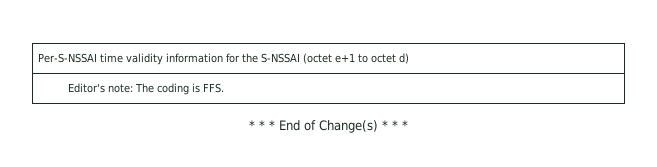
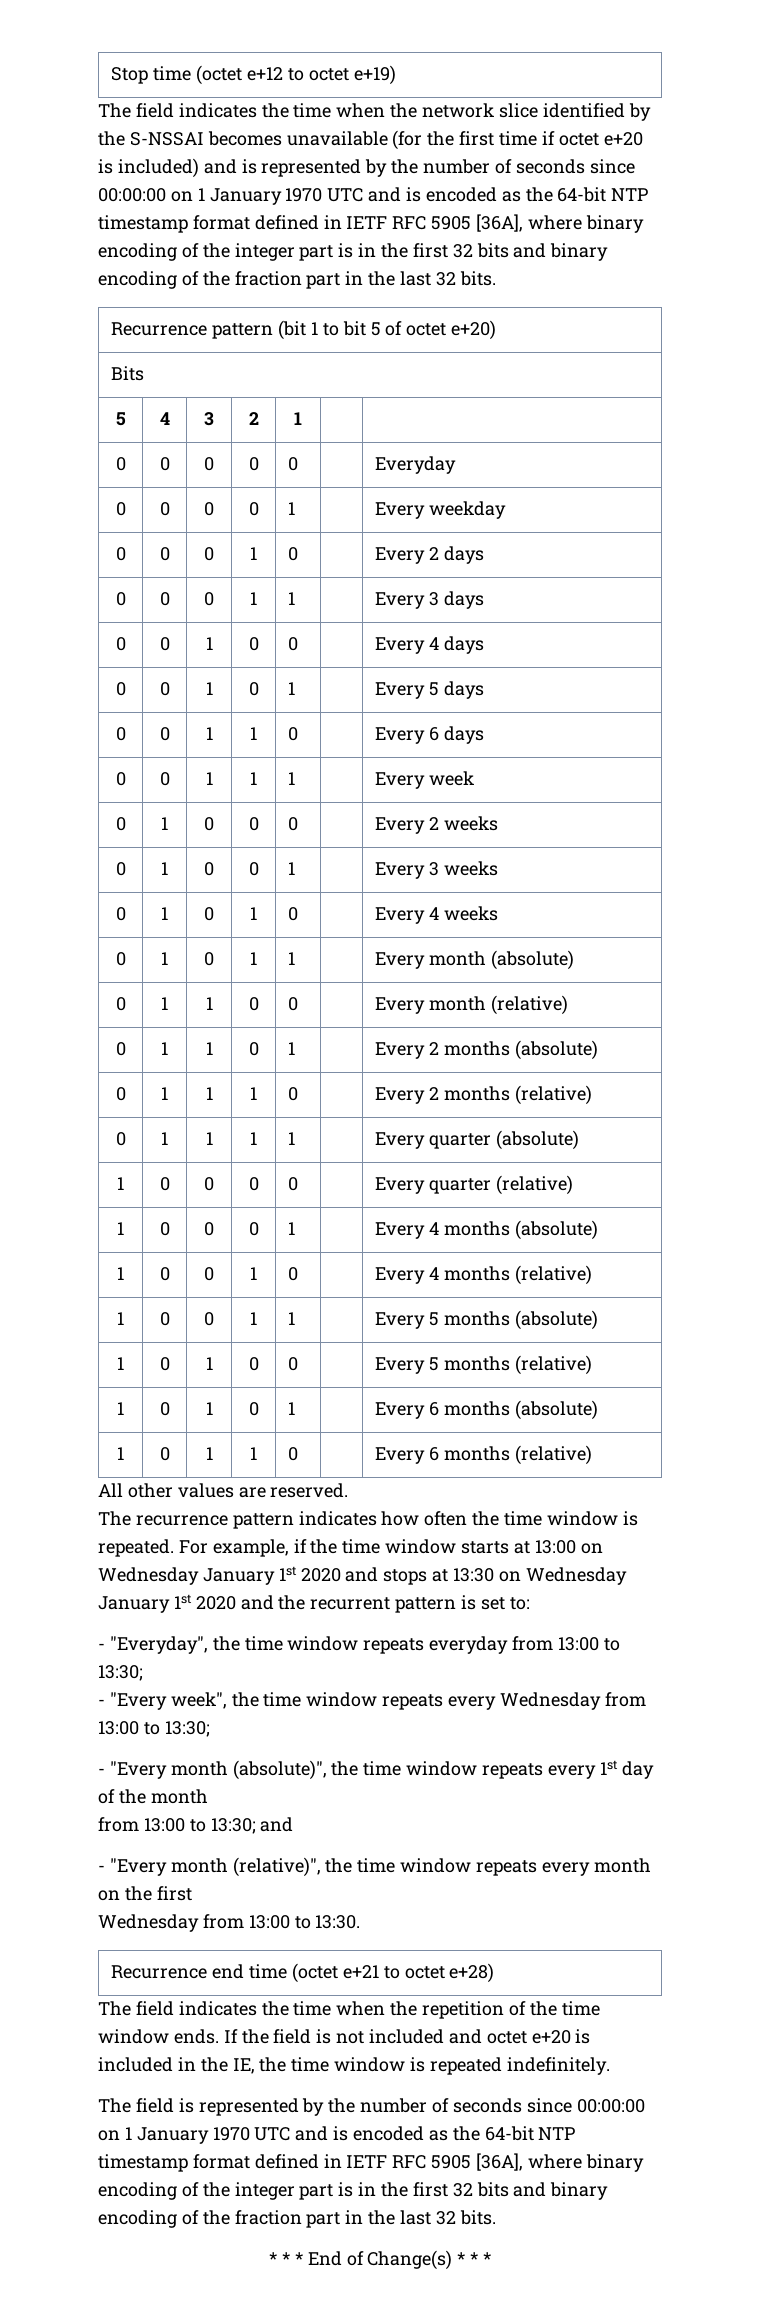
[37,53,409,65] [67,83,224,95] Per-S-NSSAI time validity information for the S-NSSAI (octet e+1 to octet d) // Editor's note: The coding is FFS. -> [111,65,396,85] [98,103,651,121] [98,130,643,150] [98,158,635,178] [98,187,649,205] [98,214,644,233] [98,243,609,261] [98,271,496,289] [111,320,497,340] [111,366,145,381] [115,412,126,426] [159,412,170,425] [204,412,214,426] [248,412,259,425] [294,412,302,425] [115,457,126,471] [159,457,170,471] [204,457,214,471] [248,457,259,471] [288,457,299,471] [375,456,457,474] [115,502,126,516] [159,502,170,516] [204,502,214,516] [248,502,259,516] [288,502,296,515] [375,501,507,519] [115,547,126,561] [159,547,170,561] [204,547,214,561] [250,547,257,560] [288,547,299,561] [375,546,485,564] [115,592,126,606] [159,592,170,606] [204,592,214,606] [250,592,257,605] [288,592,296,605] [375,591,485,609] [115,637,126,651] [159,637,170,651] [205,637,213,650] [248,637,259,651] [288,637,299,651] [375,636,485,654] [115,682,126,696] [159,682,170,696] [205,682,213,695] [248,682,259,696] [288,682,296,695] [375,681,485,699] [115,727,126,741] [159,727,170,741] [205,727,213,740] [250,727,257,740] [288,727,299,741] [375,726,485,744] [115,772,126,786] [159,772,170,786] [205,772,213,785] [250,772,257,785] [288,772,296,785] [375,771,475,789] [115,817,126,831] [161,817,168,830] [204,817,214,831] [248,817,259,831] [288,817,299,831] [375,816,499,834] [115,862,126,876] [161,862,168,875] [204,862,214,876] [248,862,259,876] [288,862,296,875] [375,861,499,879] [115,907,126,921] [161,907,168,920] [204,907,214,921] [250,907,257,920] [288,907,299,921] [375,906,499,924] [115,952,126,966] [161,952,168,965] [204,952,214,966] [250,952,257,965] [288,952,296,965] [375,950,575,970] [115,997,126,1011] [161,997,168,1010] [205,997,213,1010] [248,997,259,1011] [288,997,299,1011] [375,995,569,1015] [115,1042,126,1056] [161,1042,168,1055] [205,1042,213,1055] [248,1042,259,1056] [288,1042,296,1055] [375,1040,599,1060] [115,1087,126,1101] [161,1087,168,1100] [205,1087,213,1100] [250,1087,257,1100] [288,1087,299,1101] [375,1085,593,1105] [115,1132,126,1146] [161,1132,168,1145] [205,1132,213,1145] [250,1132,257,1145] [288,1132,296,1145] [375,1130,580,1150] [117,1177,124,1190] [159,1177,170,1191] [204,1177,214,1191] [248,1177,259,1191] [288,1177,299,1191] [375,1175,574,1195] [117,1222,124,1235] [159,1222,170,1236] [204,1222,214,1236] [248,1222,259,1236] [288,1222,296,1235] [375,1220,599,1240] [117,1267,124,1280] [159,1267,170,1281] [204,1267,214,1281] [250,1267,257,1280] [288,1267,299,1281] [375,1265,593,1285] [117,1312,124,1325] [159,1312,170,1326] [204,1312,214,1326] [250,1312,257,1325] [288,1312,296,1325] [375,1310,599,1330] [117,1357,124,1370] [159,1357,170,1371] [205,1357,213,1370] [248,1357,259,1371] [288,1357,299,1371] [375,1355,593,1375] [117,1402,124,1415] [159,1402,170,1416] [205,1402,213,1415] [248,1402,259,1416] [288,1402,296,1415] [375,1400,599,1420] [117,1447,124,1460] [159,1447,170,1461] [205,1447,213,1460] [250,1447,257,1460] [288,1447,299,1461] [375,1445,593,1465] [98,1483,349,1498] [98,1511,638,1529] [98,1539,603,1557] [98,1566,627,1585] [98,1594,530,1613] [98,1636,620,1654] [98,1665,143,1681] [98,1692,646,1710] [98,1721,210,1737] [98,1760,654,1780] [98,1789,208,1804] [98,1817,294,1834] [98,1857,651,1877] [98,1886,192,1901] [98,1914,361,1932] [111,1963,495,1983] [98,2001,600,2019] [98,2029,591,2044] [98,2057,610,2075] [98,2098,645,2116] [98,2126,576,2144] [98,2153,644,2172] [98,2182,609,2200] [98,2210,496,2228] Stop time (octet e+12 to octet e+19) // The field indicates the time when the network slice identified by the S-NSSAI becomes unavailable (for the first time if octet e+20 is included) and is represented by the number of seconds since 00:00:00 on 1 January 1970 UTC and is encoded as the 64-bit NTP timestamp format defined in IETF RFC 5905 [36A], where binary encoding of the integer part is in the first 32 bits and binary encoding of the fraction part in the last 32 bits. // Recurrence pattern (bit 1 to bit 5 of octet e+20) // Bits // 5 | 4 | 3 | 2 | 1 | | // 0 | 0 | 0 | 0 | 0 | | Everyday // 0 | 0 | 0 | 0 | 1 | | Every weekday // 0 | 0 | 0 | 1 | 0 | | Every 2 days // 0 | 0 | 0 | 1 | 1 | | Every 3 days // 0 | 0 | 1 | 0 | 0 | | Every 4 days // 0 | 0 | 1 | 0 | 1 | | Every 5 days // 0 | 0 | 1 | 1 | 0 | | Every 6 days // 0 | 0 | 1 | 1 | 1 | | Every week // 0 | 1 | 0 | 0 | 0 | | Every 2 weeks // 0 | 1 | 0 | 0 | 1 | | Every 3 weeks // 0 | 1 | 0 | 1 | 0 | | Every 4 weeks // 0 | 1 | 0 | 1 | 1 | | Every month (absolute) // 0 | 1 | 1 | 0 | 0 | | Every month (relative) // 0 | 1 | 1 | 0 | 1 | | Every 2 months (absolute) // 0 | 1 | 1 | 1 | 0 | | Every 2 months (relative) // 0 | 1 | 1 | 1 | 1 | | Every quarter (absolute) // 1 | 0 | 0 | 0 | 0 | | Every quarter (relative) // 1 | 0 | 0 | 0 | 1 | | Every 4 months (absolute) // 1 | 0 | 0 | 1 | 0 | | Every 4 months (relative) // 1 | 0 | 0 | 1 | 1 | | Every 5 months (absolute) // 1 | 0 | 1 | 0 | 0 | | Every 5 months (relative) // 1 | 0 | 1 | 0 | 1 | | Every 6 months (absolute) // 1 | 0 | 1 | 1 | 0 | | Every 6 months (relative) // All other values are reserved. // The recurrence pattern indicates how often the time window is repeated. For example, if the time window starts at 13:00 on Wednesday January 1st 2020 and stops at 13:30 on Wednesday January 1st 2020 and the recurrent pattern is set to: // - "Everyday", the time window repeats everyday from 13:00 to 13:30; // - "Every week", the time window repeats every Wednesday from 13:00 to 13:30; // - "Every month (absolute)", the time window repeats every 1st day of the month // from 13:00 to 13:30; and // - "Every month (relative)", the time window repeats every month on the first // Wednesday from 13:00 to 13:30. // Recurrence end time (octet e+21 to octet e+28) // The field indicates the time when the repetition of the time window ends. If the field is not included and octet e+20 is included in the IE, the time window is repeated indefinitely. // The field is represented by the number of seconds since 00:00:00 on 1 January 1970 UTC and is encoded as the 64-bit NTP timestamp format defined in IETF RFC 5905 [36A], where binary encoding of the integer part is in the first 32 bits and binary encoding of the fraction part in the last 32 bits.

